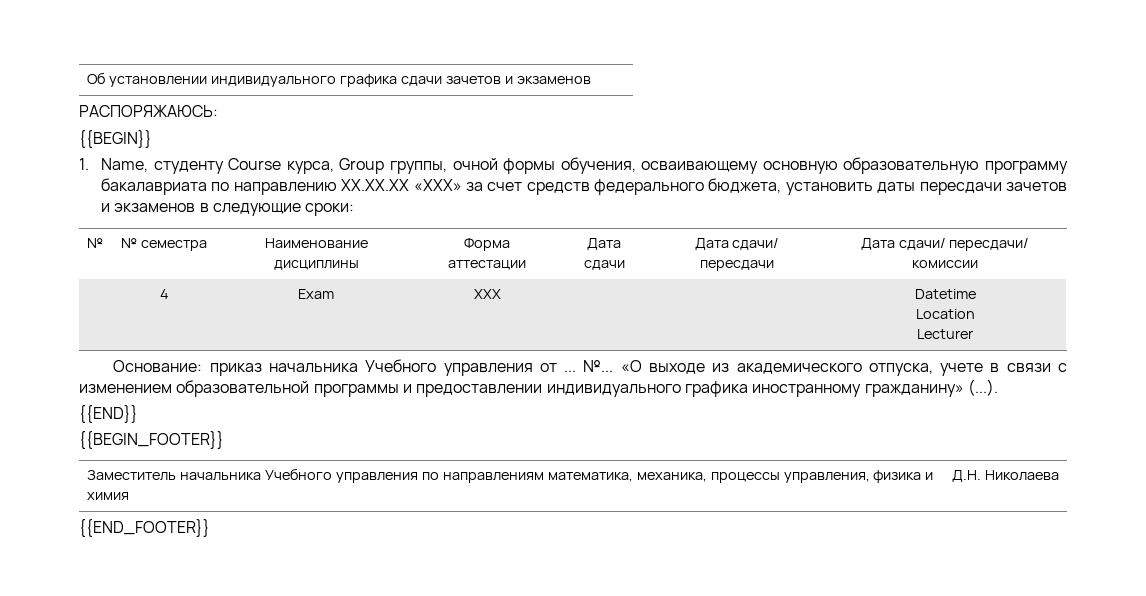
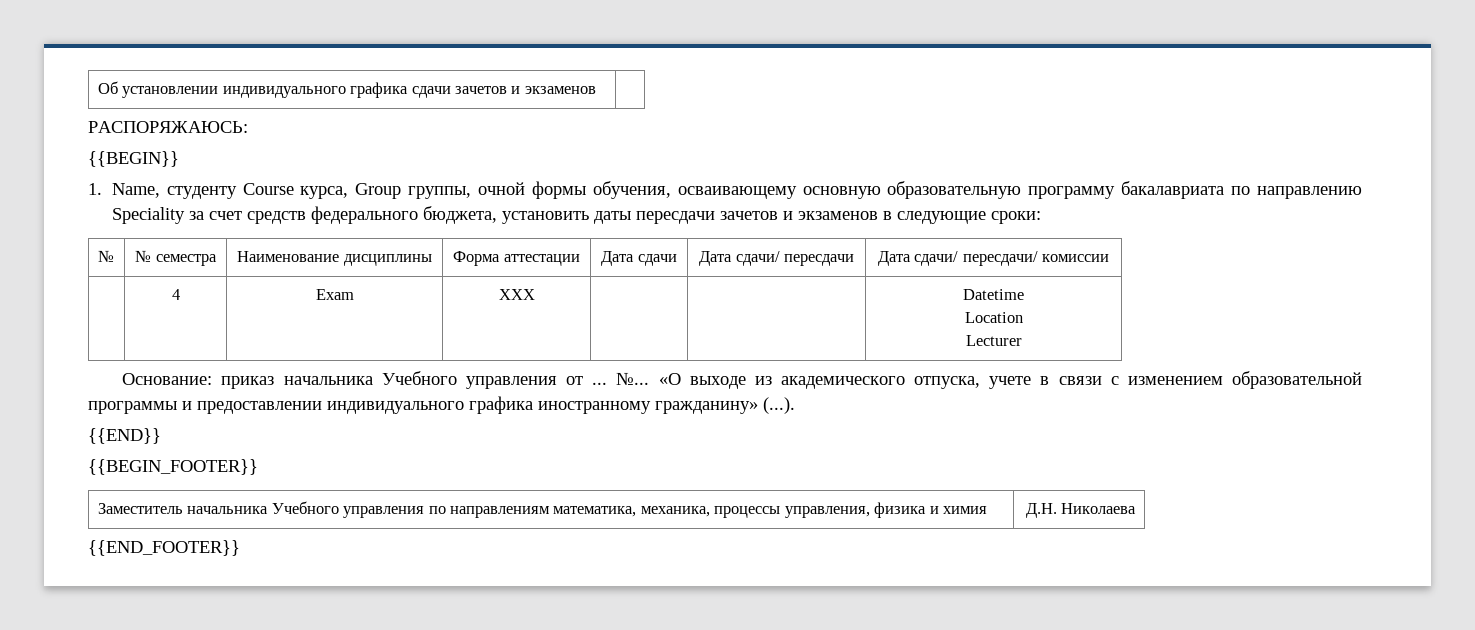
[341,179,462,191] XX.XX.XX «XXX» -> [111,207,185,224] Speciality

